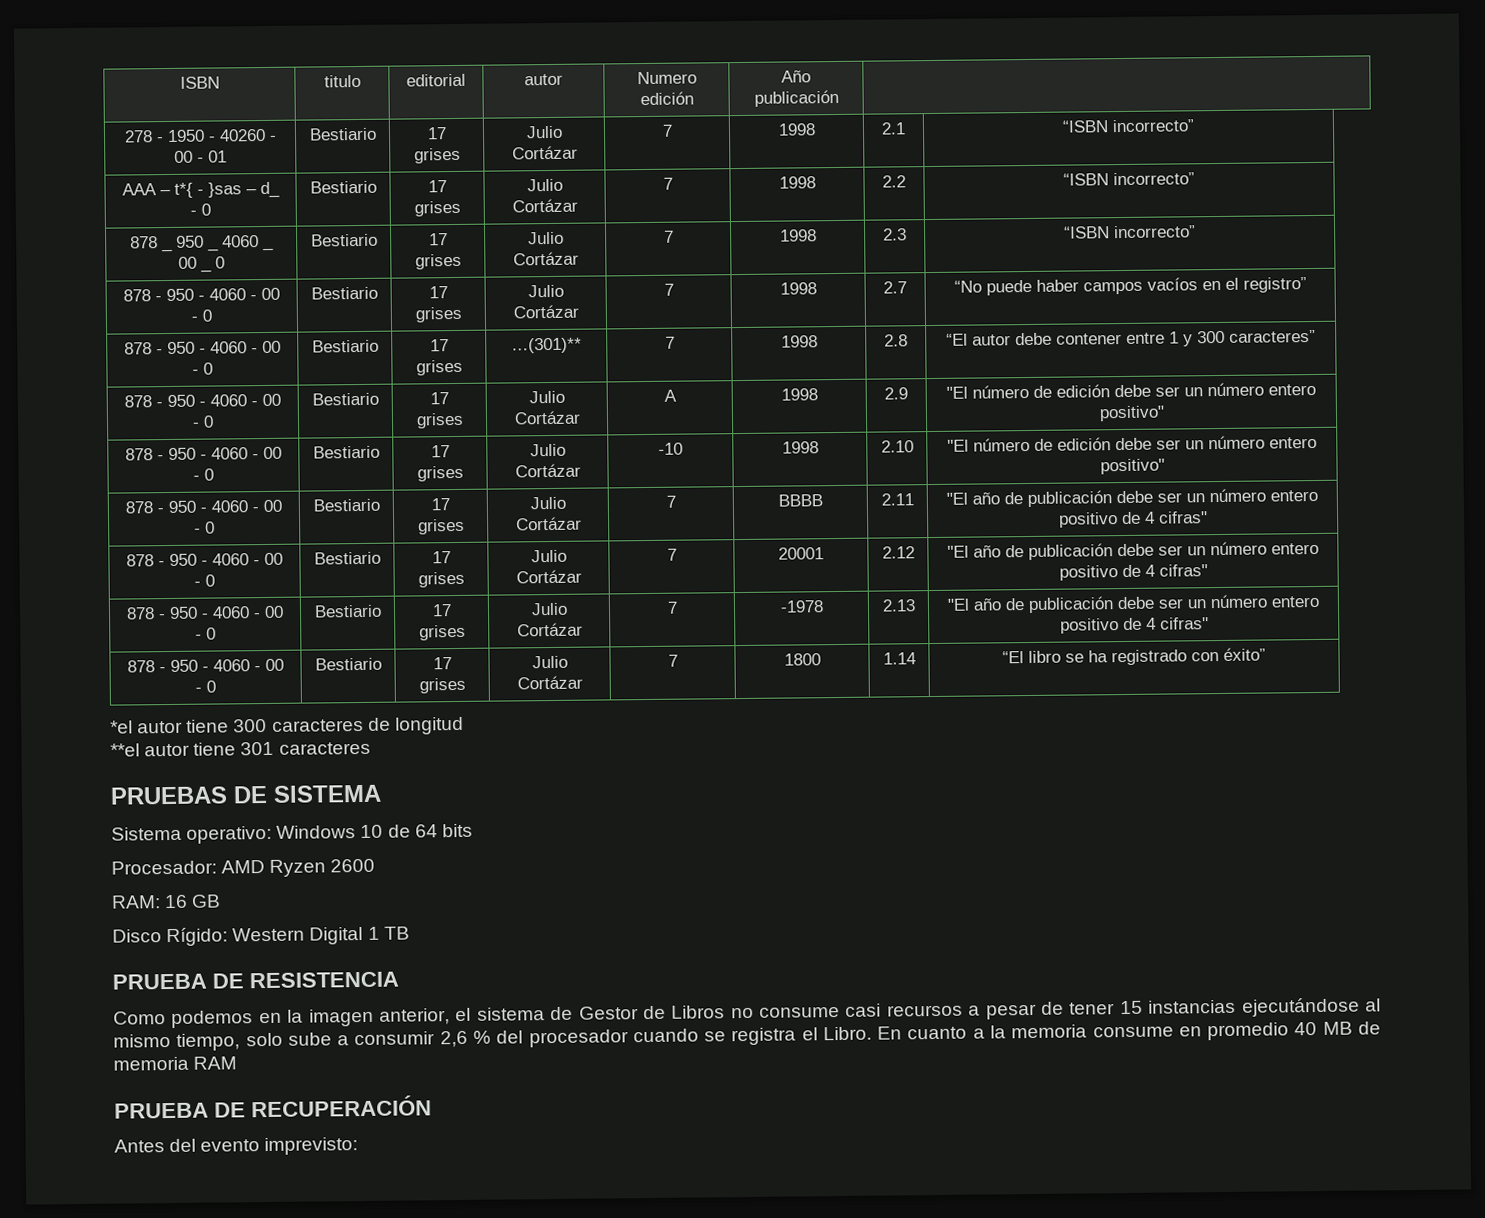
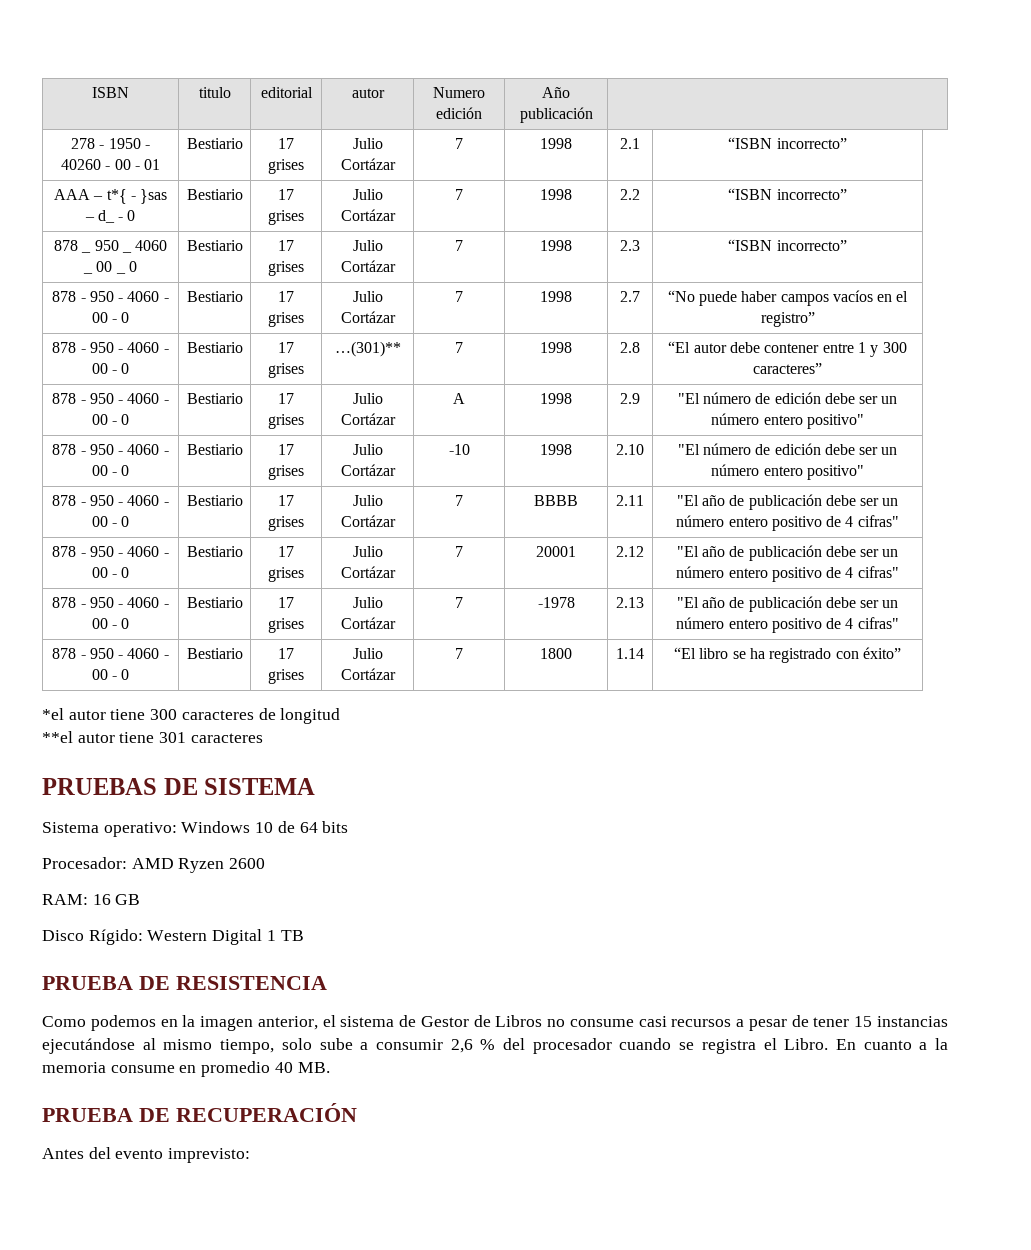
[1322,1021,1381,1035] [113,1056,238,1071] MB de memoria RAM -> [297,1062,330,1073] MB.

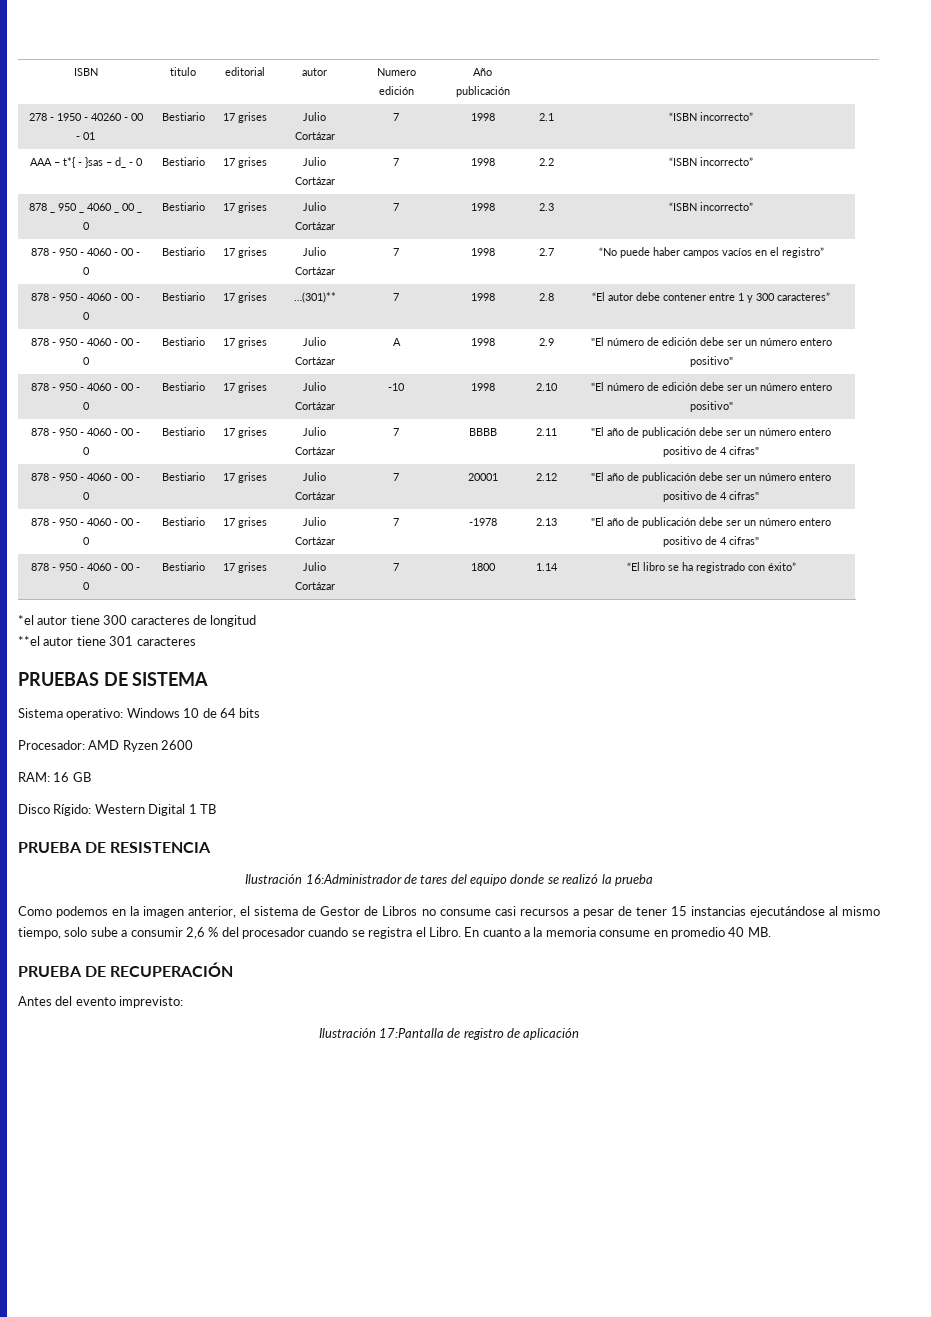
(327, 983) none -> [245,874,653,886] // Ilustración 16:Administrador de tares del equipo donde se realizó la prueba
(251, 1155) none -> [318,1028,580,1040] // Ilustración 17:Pantalla de registro de aplicación

